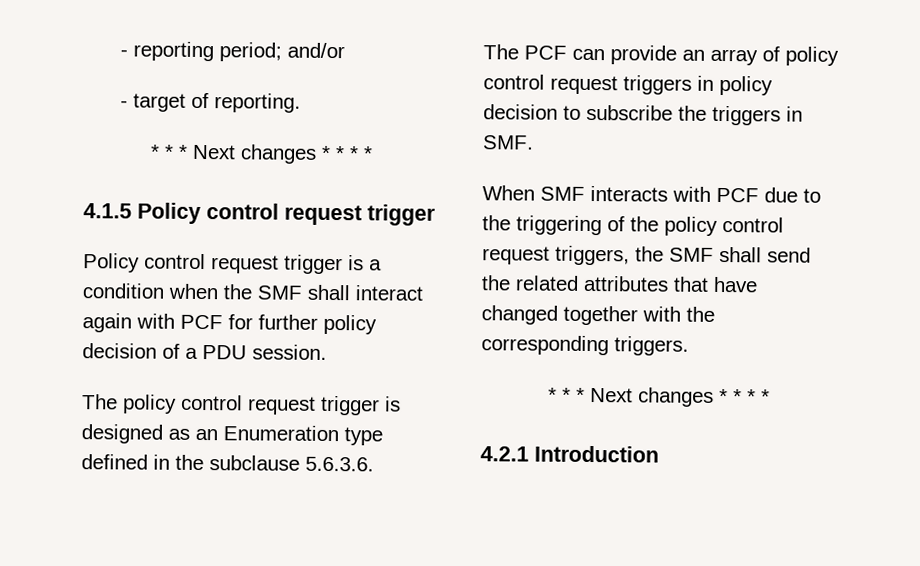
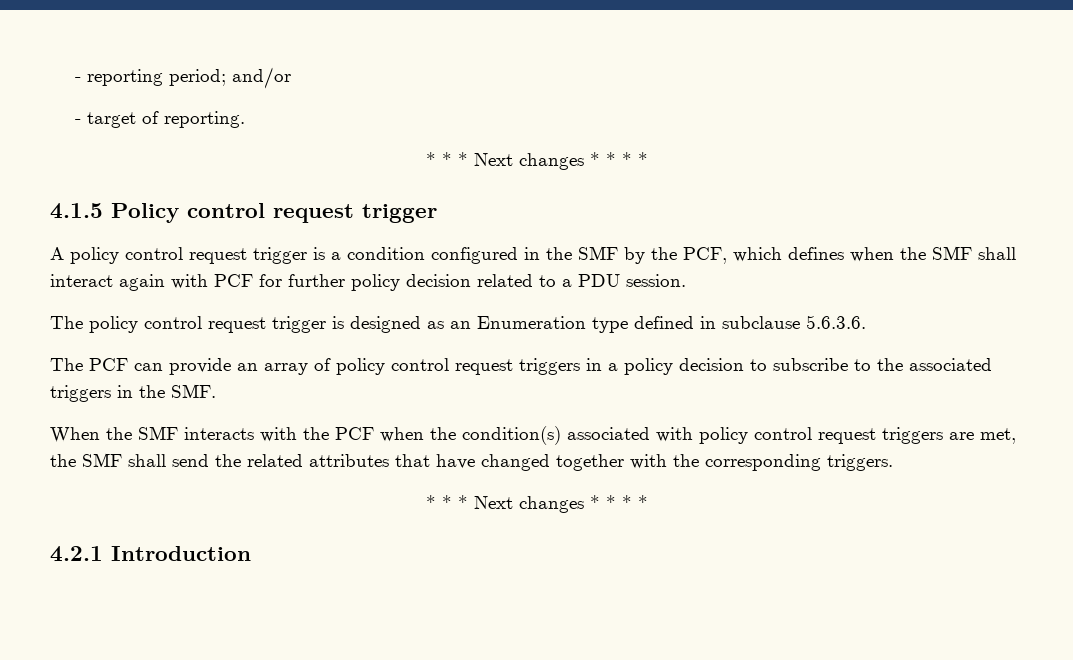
[83,253,140,273] Policy -> [50,247,119,264] A policy
(164, 291) none -> [431,246,844,264] configured in the SMF by the PCF, which defines
[162,343,180,359] of -> [477,274,556,287] related to
[175,454,204,471] the -> (716, 322) none
(714, 83) none -> [608,363,618,371] a
[678,105,803,126] the triggers in -> [854,358,992,371] [50,385,165,402] to the associated triggers in the
(535, 193) none -> [106,427,132,440] the
[716,187,821,203] [482,215,784,236] [482,245,630,266] PCF due to the triggering of the policy control request triggers, -> [303,426,1016,445] the PCF when the condition(s) associated with policy control request triggers are met,

